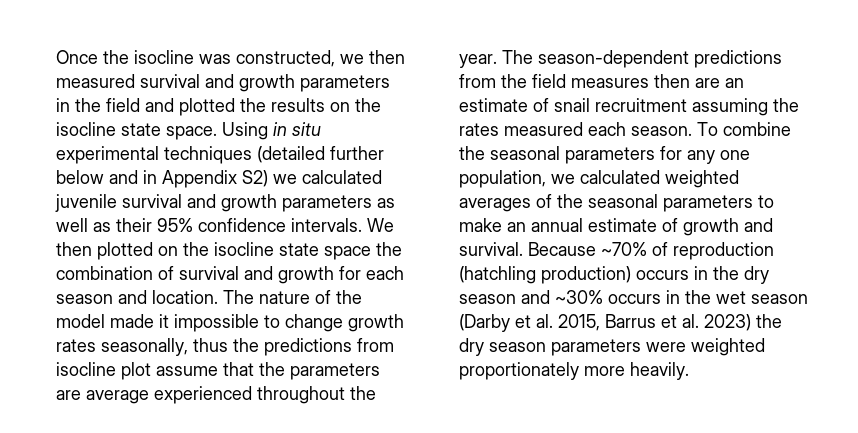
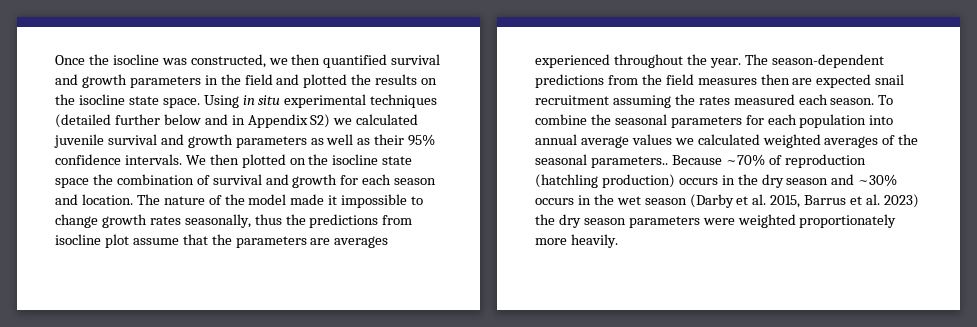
[56,74,135,88] measured -> [323,54,388,68] quantified
[86,390,149,404] average -> [334,236,389,248] averages
[725,78,744,88] [459,98,549,112] an estimate of -> [816,74,872,88] expected
[687,150,750,164] [459,170,546,188] any one population, -> [767,114,894,128] [535,134,672,148] each population into annual average values
[663,195,774,212] [459,218,773,236] [459,242,523,256] parameters to make an annual estimate of growth and survival. -> [590,156,668,168] parameters..

